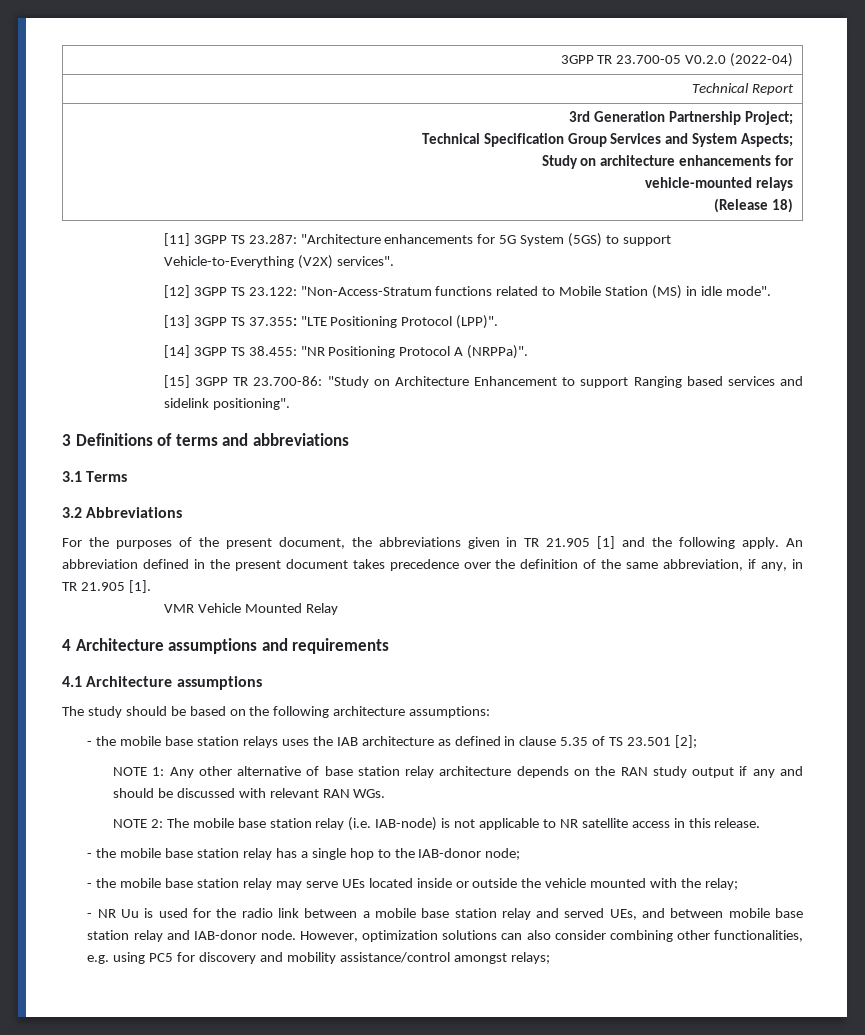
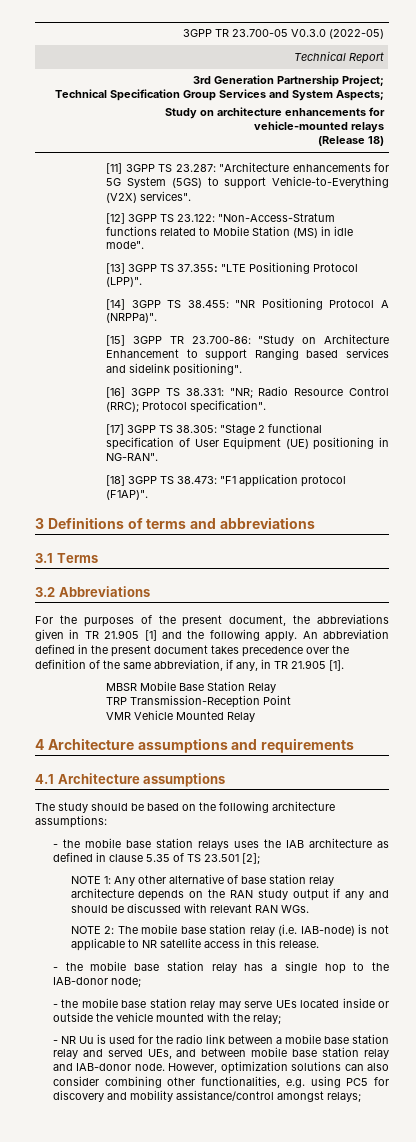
[685,53,794,67] V0.2.0 (2022-04) -> [290,29,384,39] V0.3.0 (2022-05)
(290, 404) none -> [106,386,389,398] [106,400,267,413] [106,423,323,435] [106,437,389,450] [106,453,159,461] [106,474,347,487] [106,490,149,500] // [16] 3GPP TS 38.331: "NR; Radio Resource Control (RRC); Protocol specification". // [17] 3GPP TS 38.305: "Stage 2 functional specification of User Equipment (UE) positioning in NG-RAN". // [18] 3GPP TS 38.473: "F1 application protocol (F1AP)".
(151, 586) none -> [106,681,277,693] [106,695,292,708] // MBSR Mobile Base Station Relay // TRP Transmission-Reception Point

